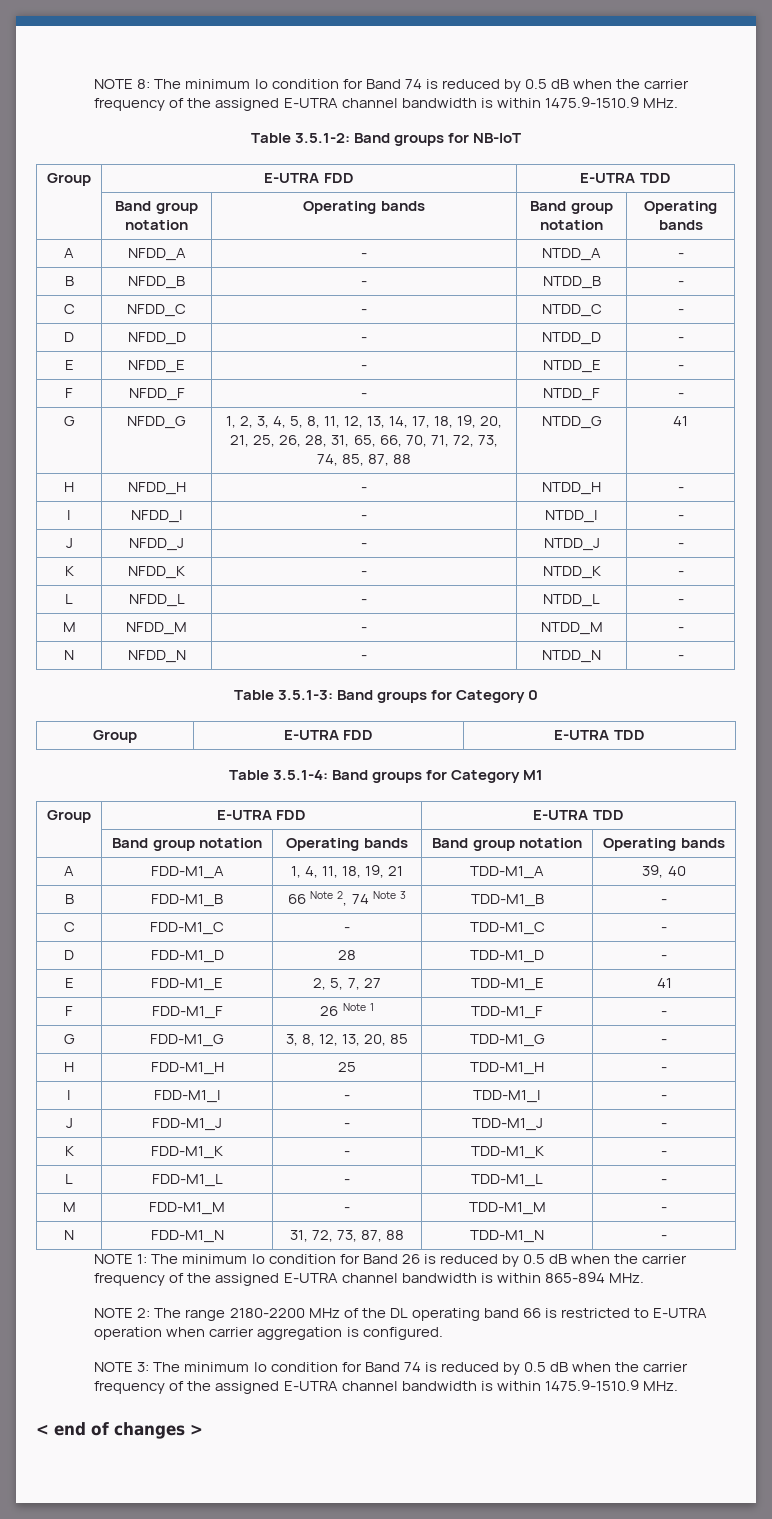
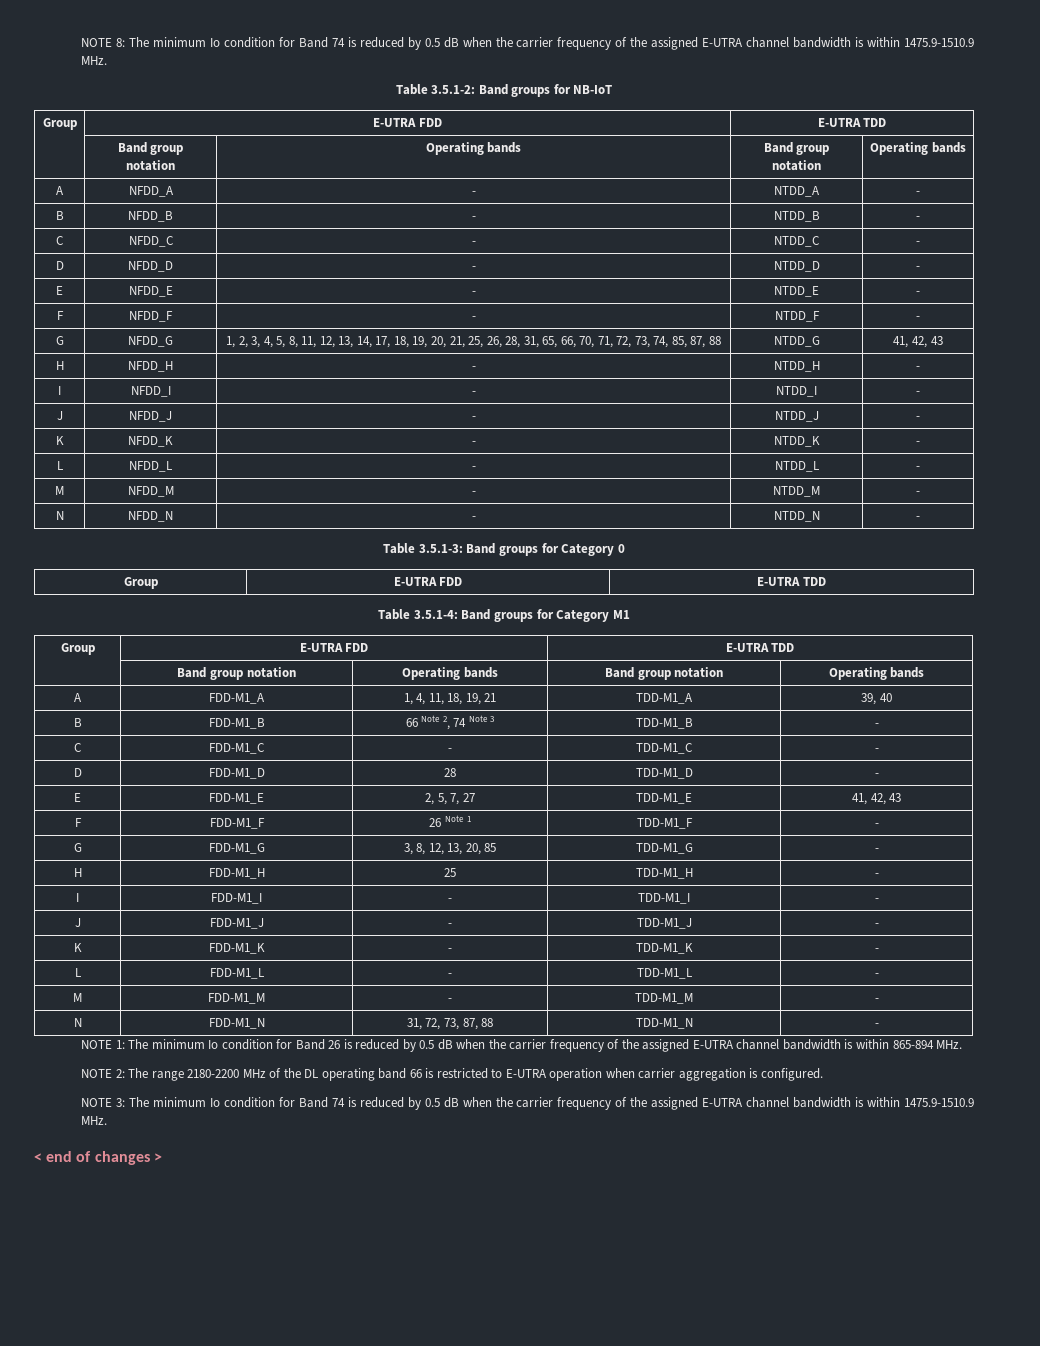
[673,416,688,426] 41 -> [893,336,943,348] 41, 42, 43
[656,978,672,988] 41 -> [851,793,902,805] 41, 42, 43

